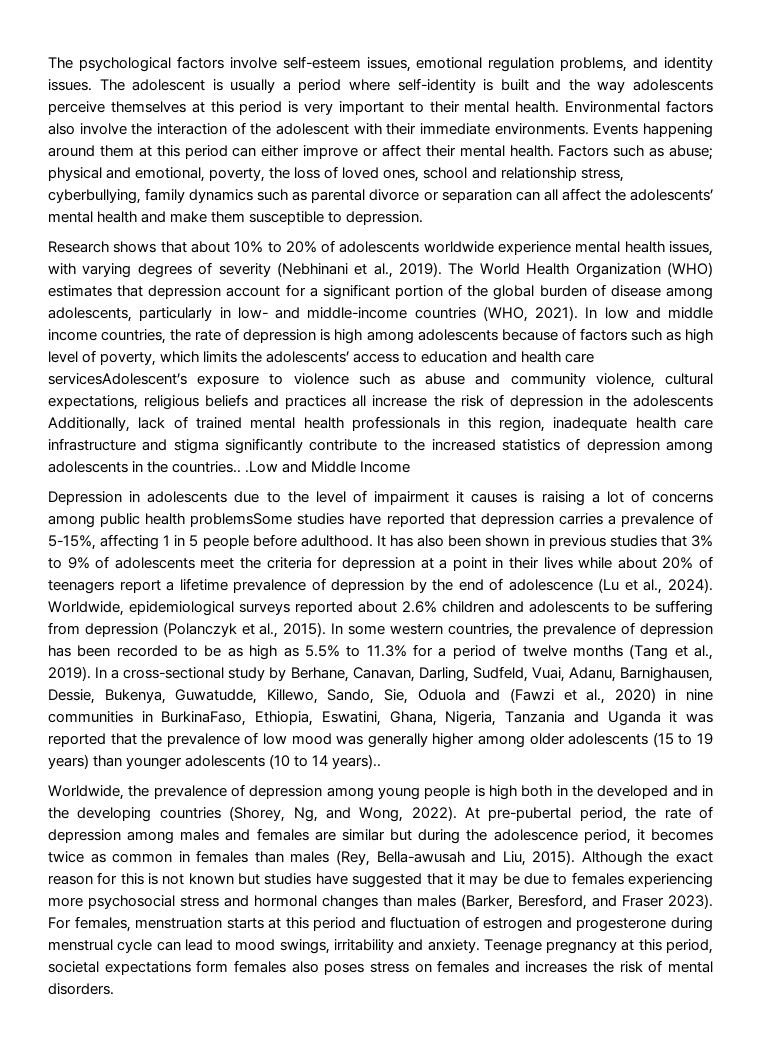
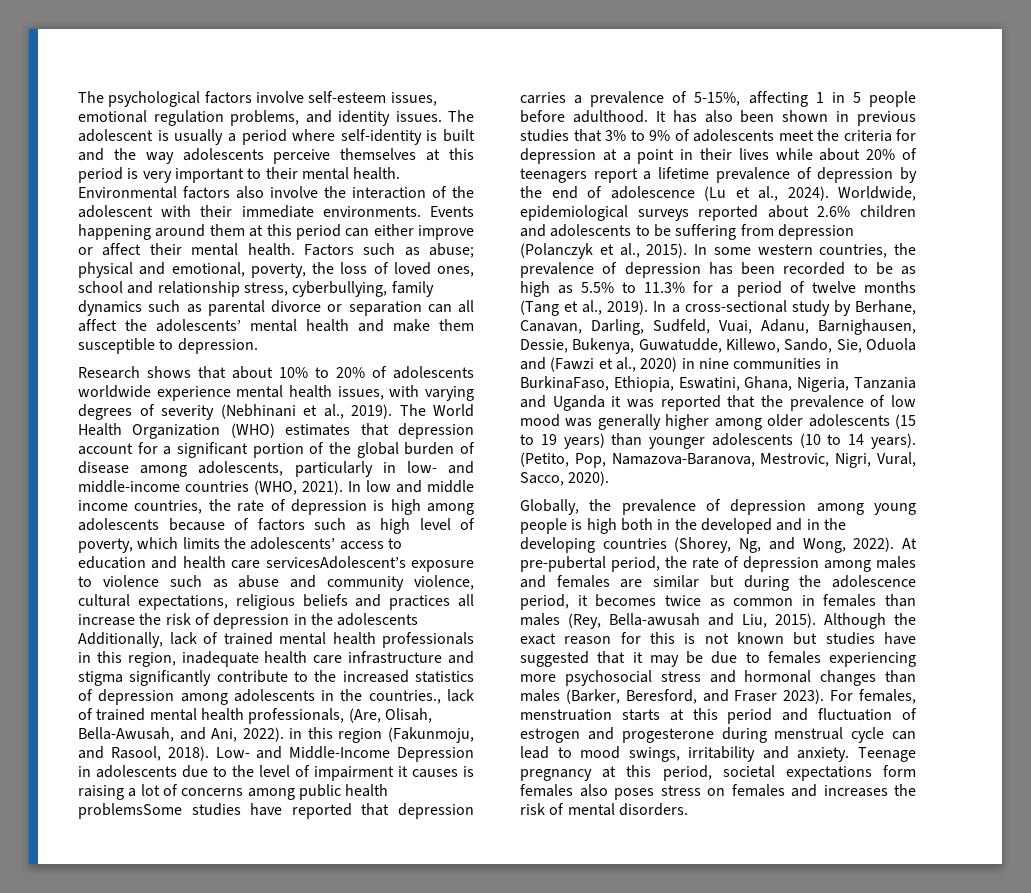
[172,461,411,473] countries.. .Low and Middle Income // -> [368,689,474,704] [78,708,432,724] [78,727,474,743] [78,746,391,761] countries., lack of trained mental health professionals, (Are, Olisah, Bella-Awusah, and Ani, 2022). in this region (Fakunmoju, and Rasool, 2018). Low- and Middle-Income
[332,754,382,769] [48,785,124,800] years).. // Worldwide, -> [871,433,916,449] [520,452,916,468] [520,471,610,486] [520,499,579,515] years). (Petito, Pop, Namazova-Baranova, Mestrovic, Nigri, Vural, Sacco, 2020). // Globally,

